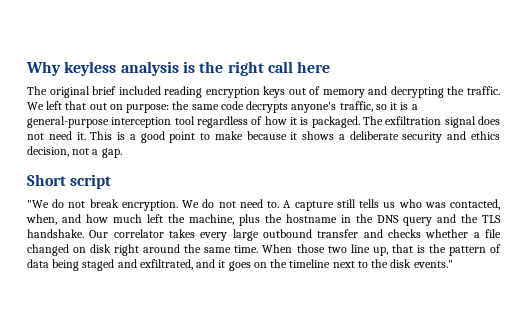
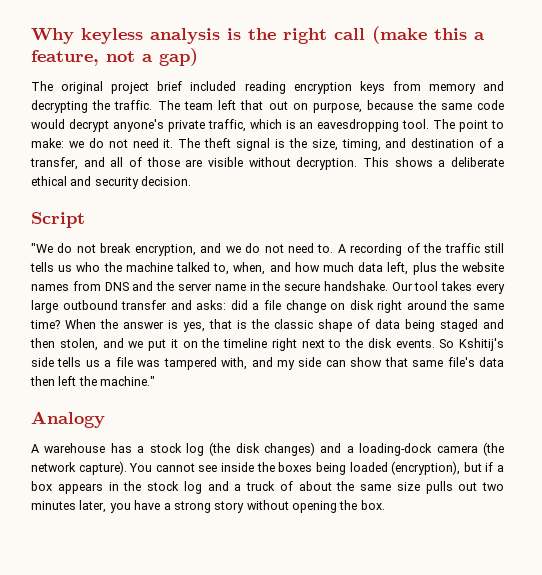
[297,61,331,73] here -> [372,26,485,44] [31,48,198,66] (make this a feature, not a gap)
(90, 92) none -> [111,82,150,94] project
[288,86,321,95] out of -> [392,81,421,91] from
[27,102,44,110] We -> [157,100,213,110] The team
[126,104,170,113] purpose: -> [313,100,414,113] purpose, because
[246,101,418,113] [27,116,500,128] [27,131,500,143] [27,146,122,158] [27,174,112,189] decrypts anyone's traffic, so it is a general-purpose interception tool regardless of how it is packaged. The exfiltration signal does not need it. This is a good point to make because it shows a deliberate security and ethics decision, not a gap. // Short script -> [31,119,505,132] [31,138,504,151] [30,157,505,170] [31,176,192,189] [31,212,85,228] would decrypt anyone's private traffic, which is an eavesdropping tool. The point to make: we do not need it. The theft signal is the size, timing, and destination of a transfer, and all of those are visible without decryption. This shows a deliberate ethical and security decision. // Script
[121,200,200,211] encryption. We -> [134,243,241,256] encryption, and we
[294,199,500,211] [26,214,501,226] capture still tells us who was contacted, when, and how much left the machine, plus the hostname in the DNS query and the TLS -> [350,243,504,256] [30,262,504,275] [31,281,321,291] recording of the traffic still tells us who the machine talked to, when, and how much data left, plus the website names from DNS and the server name in the secure
[113,229,164,238] correlator -> [414,281,439,291] tool
[388,229,501,238] [27,244,69,256] checks whether a file changed -> [196,300,326,313] asks: did a file change
[234,244,388,256] time. When those two line up, -> [30,319,205,332] time? When the answer is yes,
[448,246,486,256] pattern -> [274,319,352,332] classic shape
[139,259,251,271] exfiltrated, and it goes -> [30,338,178,351] then stolen, and we put it
(331, 263) none -> [271,338,297,351] right
[413,260,453,268] events." -> [395,338,504,351] [31,357,504,370] [30,376,156,386] [31,411,105,428] [31,442,504,456] [31,461,505,475] [31,481,504,494] [31,500,385,513] events. So Kshitij's side tells us a file was tampered with, and my side can show that same file's data then left the machine." // Analogy // A warehouse has a stock log (the disk changes) and a loading-dock camera (the network capture). You cannot see inside the boxes being loaded (encryption), but if a box appears in the stock log and a truck of about the same size pulls out two minutes later, you have a strong story without opening the box.

